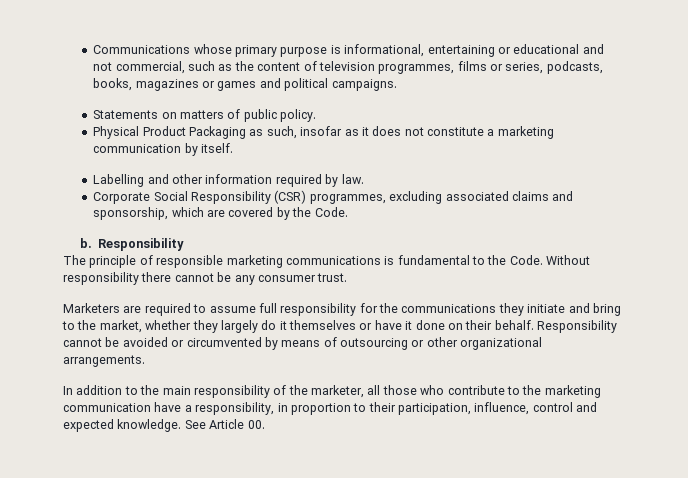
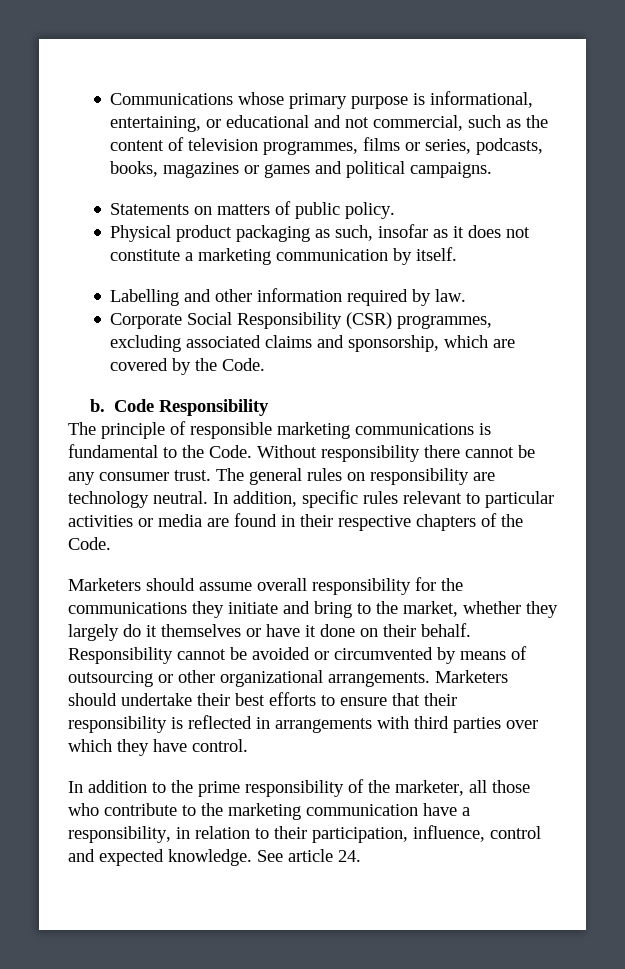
[427,45,495,57] entertaining -> [110,116,202,132] entertaining,
[142,126,247,139] Product Packaging -> [176,225,311,242] product packaging
(92, 243) none -> [114,399,155,412] Code
[63,303,277,316] // Marketers are required to assume full -> [216,468,495,485] [68,490,554,508] [68,513,523,531] [68,537,111,550] [68,578,307,591] The general rules on responsibility are technology neutral. In addition, specific rules relevant to particular activities or media are found in their respective chapters of the Code. // Marketers should assume overall
(145, 361) none -> [435,670,508,683] [68,692,457,706] [68,715,538,733] [68,739,248,756] Marketers should undertake their best efforts to ensure that their responsibility is reflected in arrangements with third parties over which they have control.
[162,386,191,395] main -> [198,781,240,797] prime
[290,403,351,415] proportion -> [195,826,250,839] relation
[209,419,265,429] Article 00. -> [288,849,361,862] article 24.

